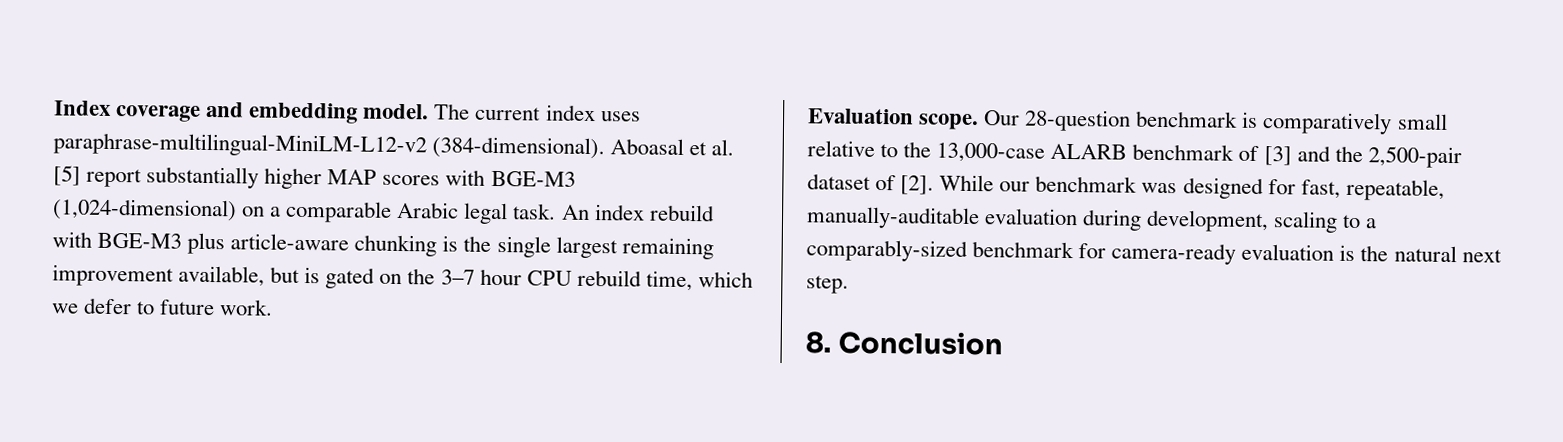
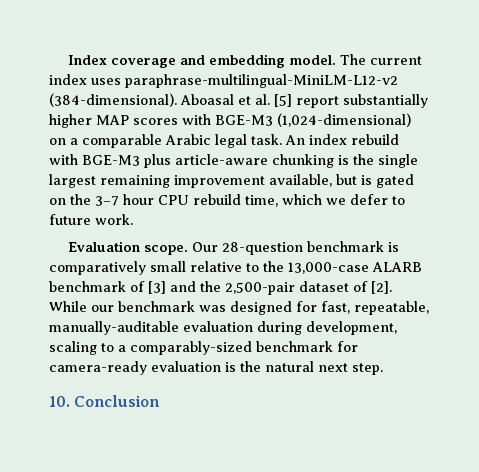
[805,331,832,354] 8. -> [49,396,70,407] 10.

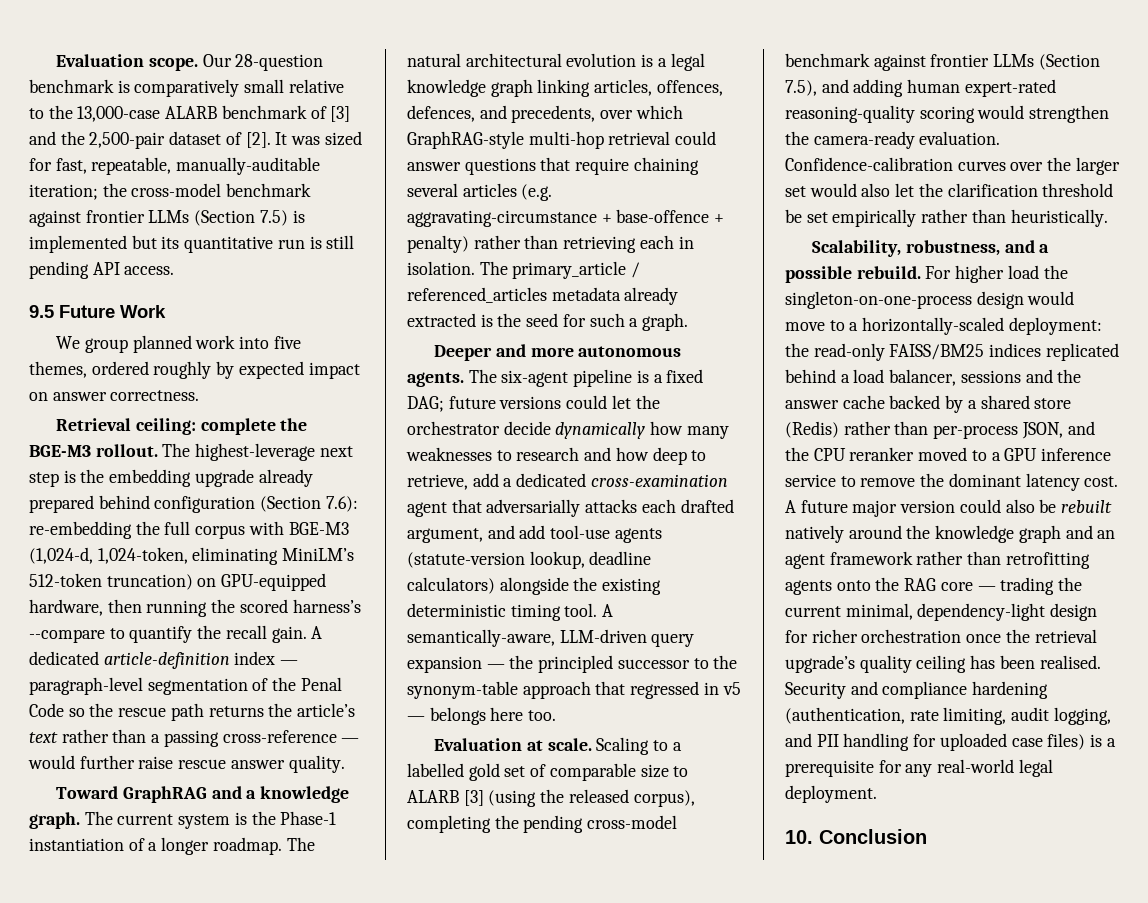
[67,54,422,68] [49,74,398,88] [49,93,428,108] [49,113,411,128] [49,134,399,148] [49,154,418,168] [49,174,414,188] [49,194,405,207] [49,214,133,225] Index coverage and embedding model. The current index uses paraphrase-multilingual-MiniLM-L12-v2 (384-dimensional). Aboasal et al. [5] report substantially higher MAP scores with BGE-M3 (1,024-dimensional) on a comparable Arabic legal task. An index rebuild with BGE-M3 plus article-aware chunking is the single largest remaining improvement available, but is gated on the 3–7 hour CPU rebuild time, which we defer to future work. // -> (56, 60) none
[49,301,429,315] [49,321,397,335] [49,341,358,355] [49,361,383,375] While our benchmark was designed for fast, repeatable, manually-auditable evaluation during development, scaling to a comparably-sized benchmark for camera-ready evaluation is the natural next step. -> [275,131,362,146] [29,157,321,175] [29,183,312,200] [29,210,305,227] [29,235,355,253] [29,261,175,279] [29,305,166,318] [56,335,301,353] [29,361,360,379] [29,390,200,401] [56,418,308,435] [29,443,353,461] [29,469,313,487] [29,495,358,513] [29,521,349,539] [29,547,355,565] [29,573,327,591] [29,599,361,617] [29,625,323,643] [29,651,299,669] [29,677,342,695] [29,703,356,721] [29,729,360,747] [28,755,345,773] [56,786,350,803] [29,811,337,829] [29,837,315,855] [407,53,705,71] [407,79,723,97] [407,105,683,123] [407,131,717,149] [407,157,699,175] [407,183,553,201] [407,209,725,227] [407,235,694,253] [407,261,641,279] [407,287,679,305] [407,313,689,331] [434,344,682,361] [407,369,704,387] [407,395,660,412] [407,421,729,439] [406,447,707,465] [407,473,728,490] [407,499,734,517] [407,525,662,543] [407,551,652,569] [407,577,662,595] [407,603,614,621] [407,629,695,647] [407,655,738,673] [407,681,741,699] [407,707,557,725] [434,737,682,755] [407,763,689,781] [407,789,695,807] [407,815,678,833] [785,53,1100,71] [785,79,1056,97] [785,105,1110,123] [785,131,1001,149] [785,157,1120,175] [785,183,1114,197] [785,209,1108,227] [812,240,1050,257] [785,265,1068,283] [785,291,1075,309] [785,317,1102,335] [785,343,1119,361] [785,369,1082,386] [785,395,1072,413] [785,421,1095,439] [785,447,1112,461] [785,473,1119,491] [785,499,1113,517] [785,525,1116,543] [785,551,1090,569] [785,577,1083,595] [785,603,1098,621] [785,629,1097,643] [785,655,1101,673] [785,681,1049,699] [785,707,1111,725] [785,733,1116,751] [785,759,1053,777] [785,785,877,803] It was sized for fast, repeatable, manually-auditable iteration; the cross-model benchmark against frontier LLMs (Section 7.5) is implemented but its quantitative run is still pending API access. // 9.5 Future Work // We group planned work into five themes, ordered roughly by expected impact on answer correctness. // Retrieval ceiling: complete the BGE-M3 rollout. The highest-leverage next step is the embedding upgrade already prepared behind configuration (Section 7.6): re-embedding the full corpus with BGE-M3 (1,024-d, 1,024-token, eliminating MiniLM’s 512-token truncation) on GPU-equipped hardware, then running the scored harness’s --compare to quantify the recall gain. A dedicated article-definition index — paragraph-level segmentation of the Penal Code so the rescue path returns the article’s text rather than a passing cross-reference — would further raise rescue answer quality. // Toward GraphRAG and a knowledge graph. The current system is the Phase-1 instantiation of a longer roadmap. The natural architectural evolution is a legal knowledge graph linking articles, offences, defences, and precedents, over which GraphRAG-style multi-hop retrieval could answer questions that require chaining several articles (e.g. aggravating-circumstance + base-offence + penalty) rather than retrieving each in isolation. The primary_article / referenced_articles metadata already extracted is the seed for such a graph. // Deeper and more autonomous agents. The six-agent pipeline is a fixed DAG; future versions could let the orchestrator decide dynamically how many weaknesses to research and how deep to retrieve, add a dedicated cross-examination agent that adversarially attacks each drafted argument, and add tool-use agents (statute-version lookup, deadline calculators) alongside the existing deterministic timing tool. A semantically-aware, LLM-driven query expansion — the principled successor to the synonym-table approach that regressed in v5 — belongs here too. // Evaluation at scale. Scaling to a labelled gold set of comparable size to ALARB [3] (using the released corpus), completing the pending cross-model benchmark against frontier LLMs (Section 7.5), and adding human expert-rated reasoning-quality scoring would strengthen the camera-ready evaluation. Confidence-calibration curves over the larger set would also let the clarification threshold be set empirically rather than heuristically. // Scalability, robustness, and a possible rebuild. For higher load the singleton-on-one-process design would move to a horizontally-scaled deployment: the read-only FAISS/BM25 indices replicated behind a load balancer, sessions and the answer cache backed by a shared store (Redis) rather than per-process JSON, and the CPU reranker moved to a GPU inference service to remove the dominant latency cost. A future major version could also be rebuilt natively around the knowledge graph and an agent framework rather than retrofitting agents onto the RAG core — trading the current minimal, dependency-light design for richer orchestration once the retrieval upgrade’s quality ceiling has been realised. Security and compliance hardening (authentication, rate limiting, audit logging, and PII handling for uploaded case files) is a prerequisite for any real-world legal deployment.

